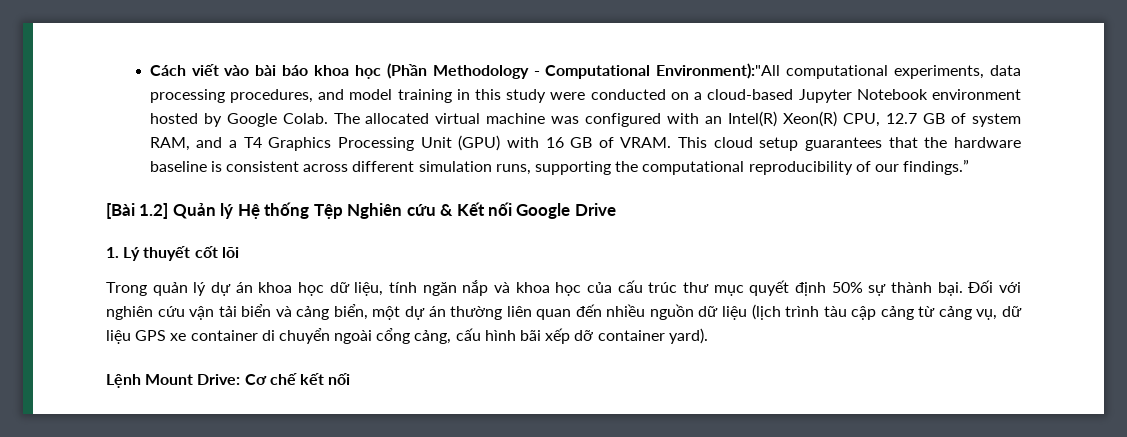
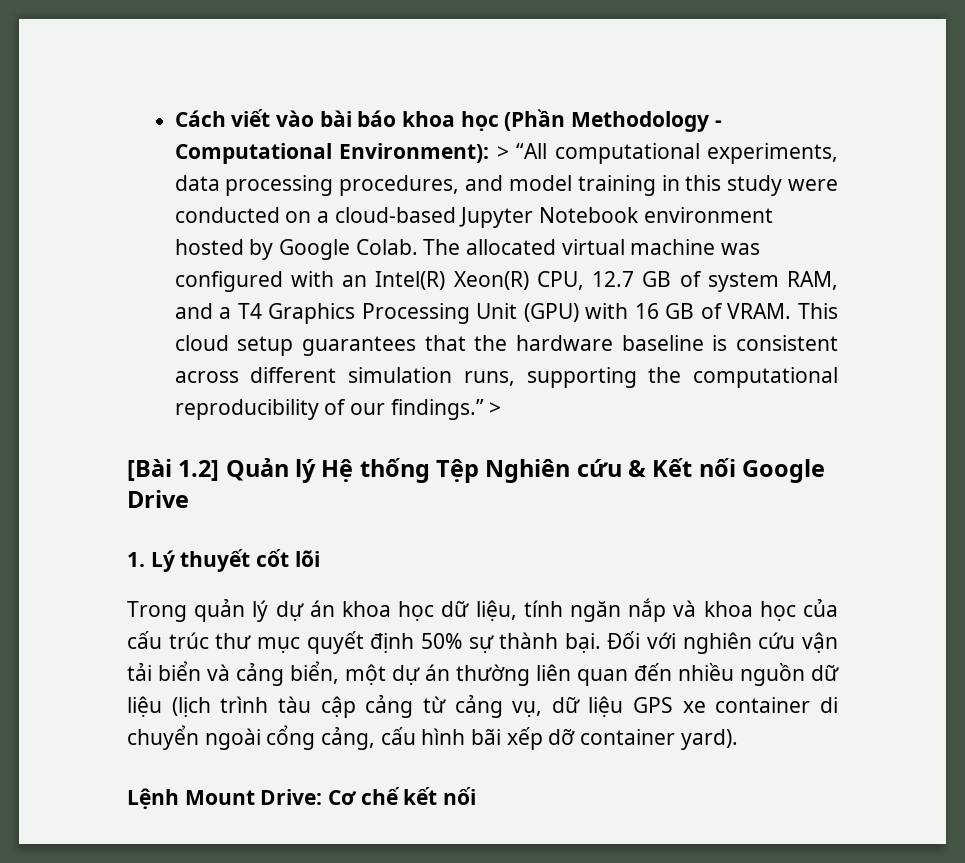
[656,63,781,79] Environment):"All -> [339,143,548,163] Environment): > “All
(970, 167) none -> [489,402,502,415] >

